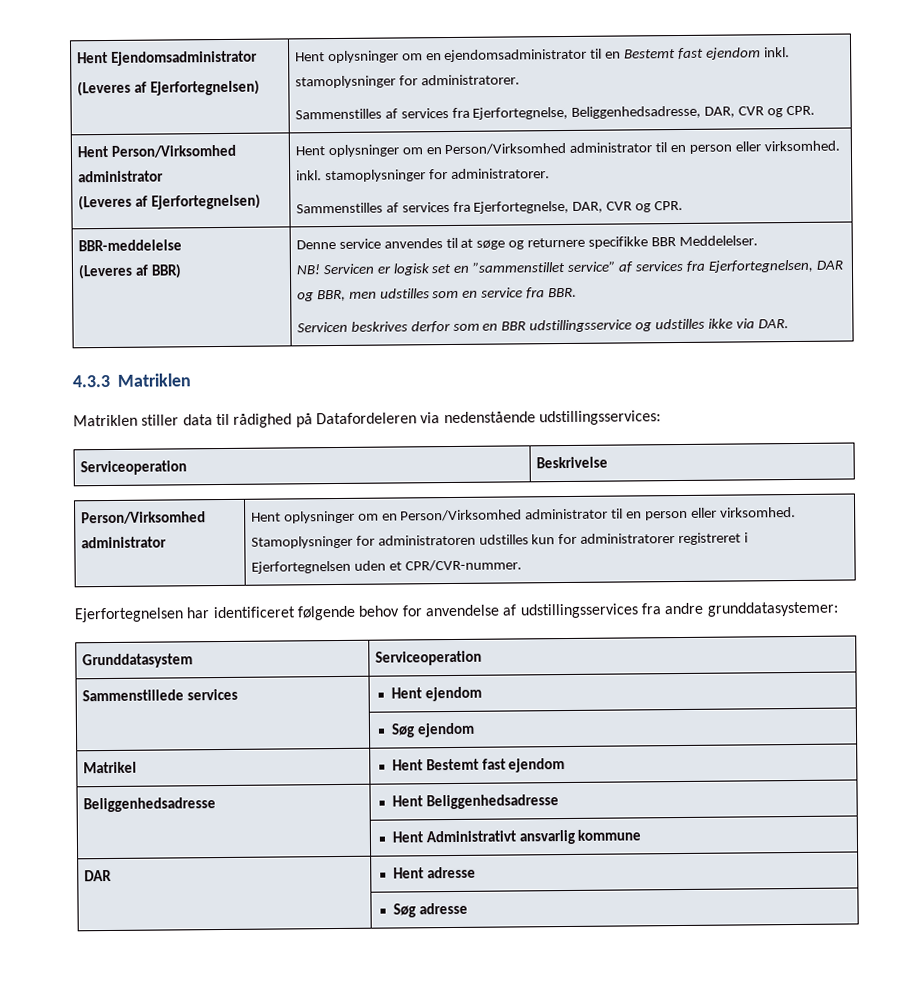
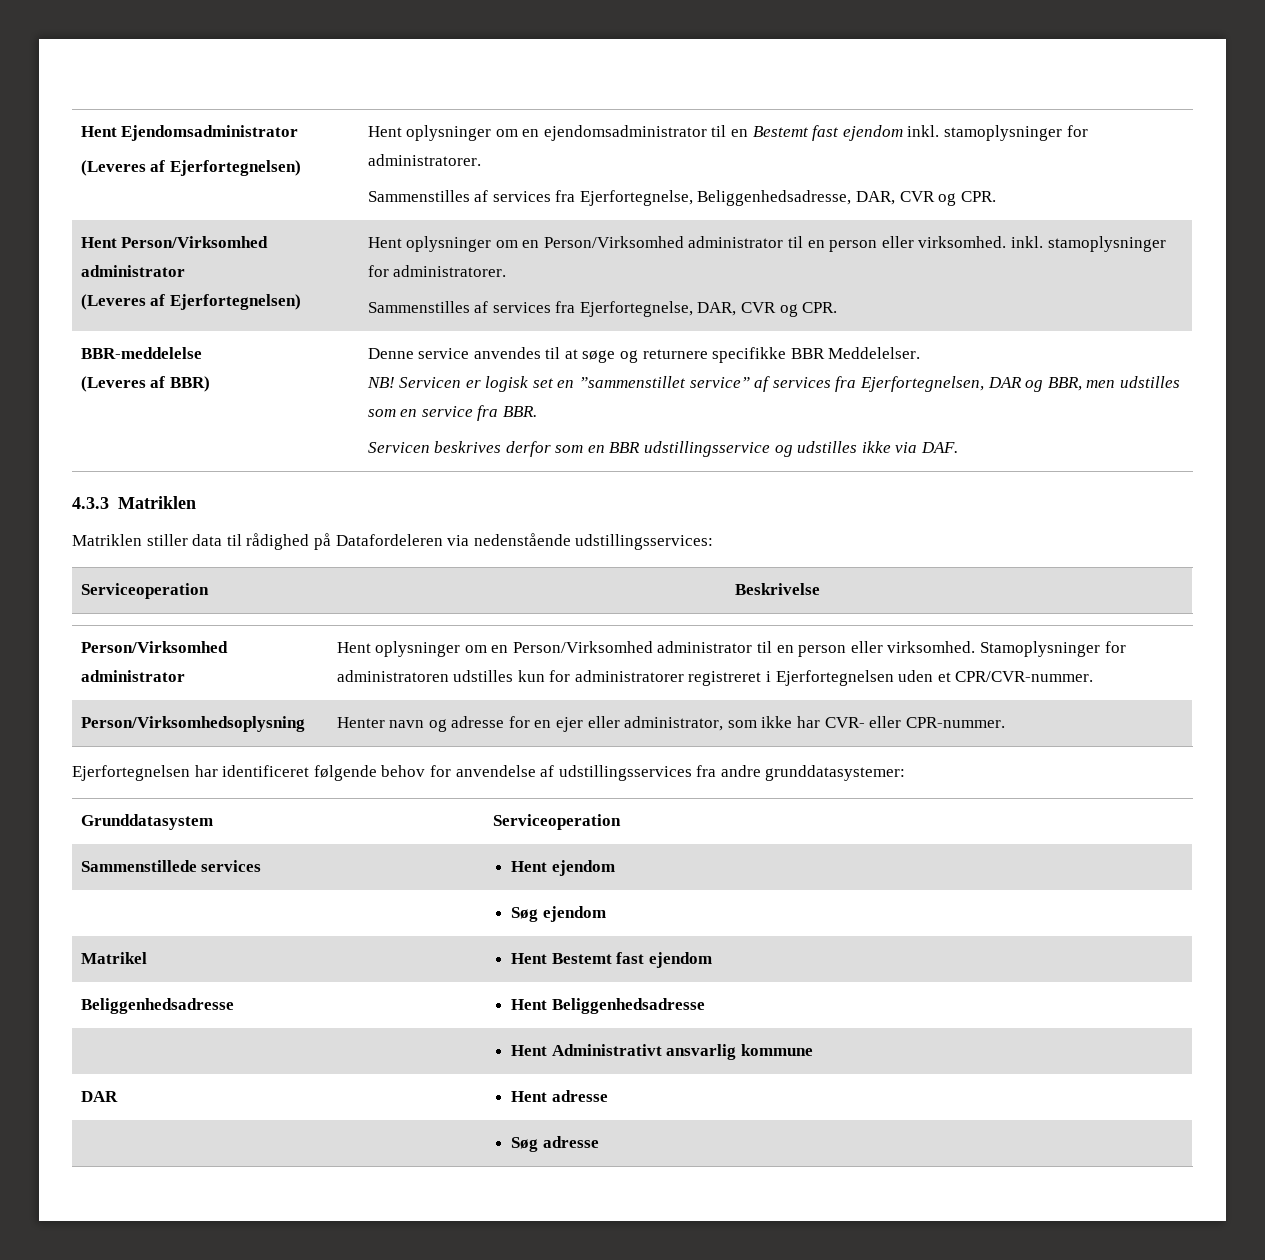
[757,319,789,329] DAR. -> [921,442,959,453] DAF.
(522, 565) none -> [80,716,305,732] [336,716,1005,732] // Person/Virksomhedsoplysning | Henter navn og adresse for en ejer eller administrator, som ikke har CVR- eller CPR-nummer.

